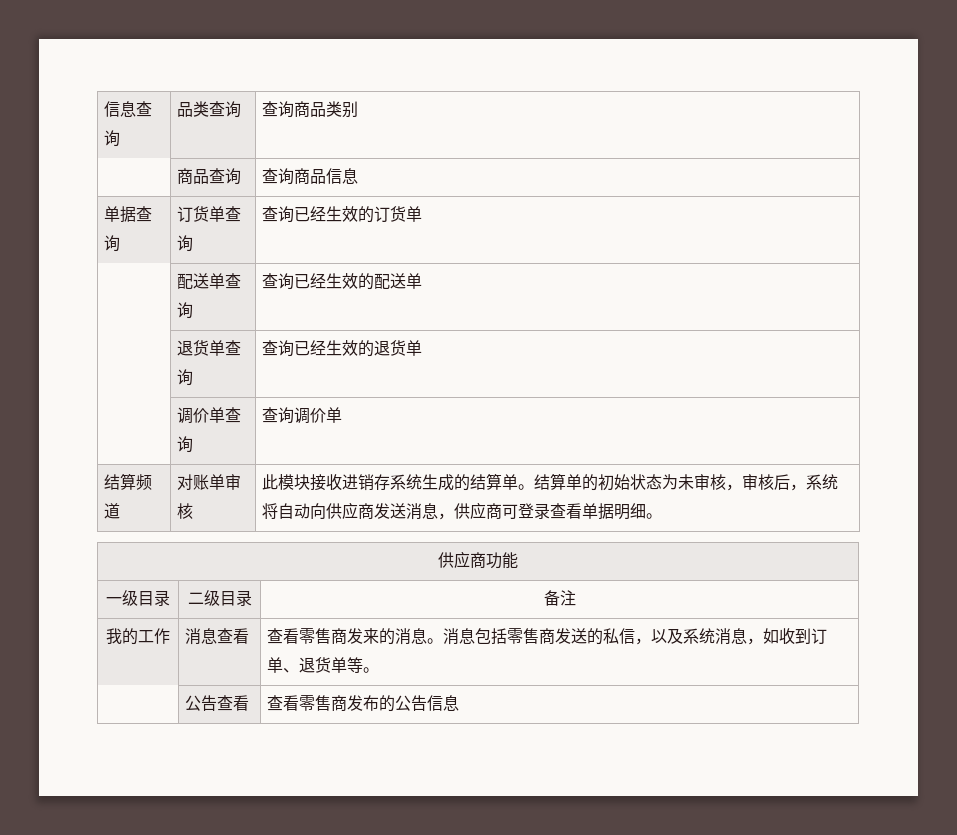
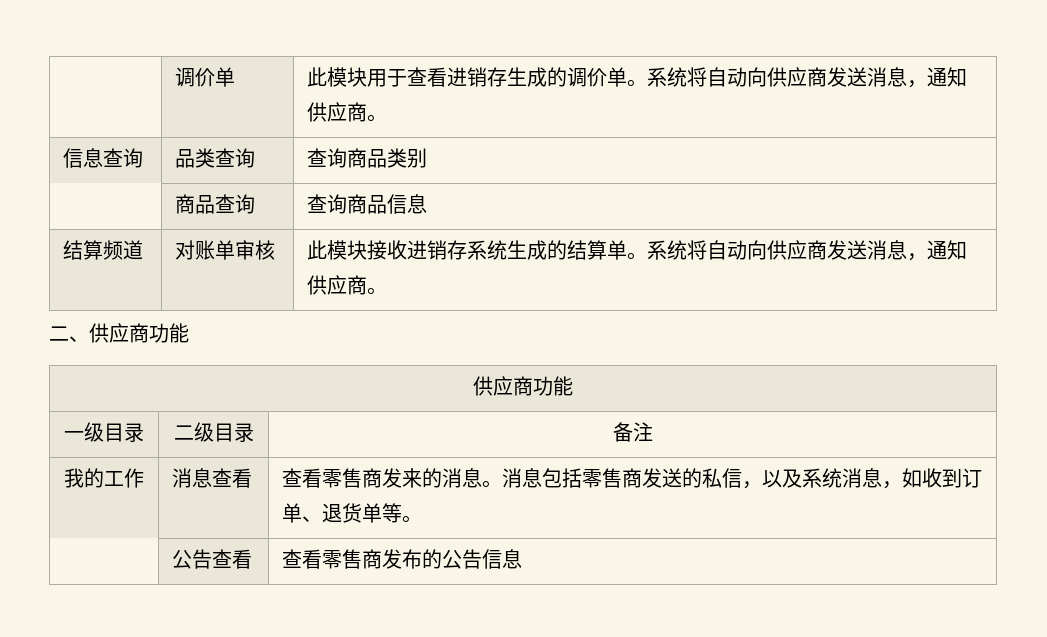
(104, 109) none -> [174,67,235,87] [306,67,967,88] [306,102,387,122] | 调价单 | 此模块用于查看进销存生成的调价单。系统将自动向供应商发送消息，通知供应商。 //
[104,206,153,223] [104,235,121,252] [177,206,242,222] [177,235,194,252] [262,206,423,223] [177,273,242,289] [177,302,194,319] [262,273,423,290] [177,340,242,356] [177,369,194,386] [262,340,423,357] [177,407,242,424] [177,436,194,453] [262,407,343,424] // 单据查询 | 订货单查询 | 查询已经生效的订货单 // | 配送单查询 | 查询已经生效的配送单 // | 退货单查询 | 查询已经生效的退货单 // | 调价单查询 | 查询调价单 -> (427, 204) none
[534,473,839,491] [262,502,663,520] 结算单的初始状态为未审核，审核后，系统将自动向供应商发送消息，供应商可登录查看单据明细。 -> [646,240,967,261] [306,275,387,295] [49,323,189,343] 系统将自动向供应商发送消息，通知供应商。 // 二、供应商功能

